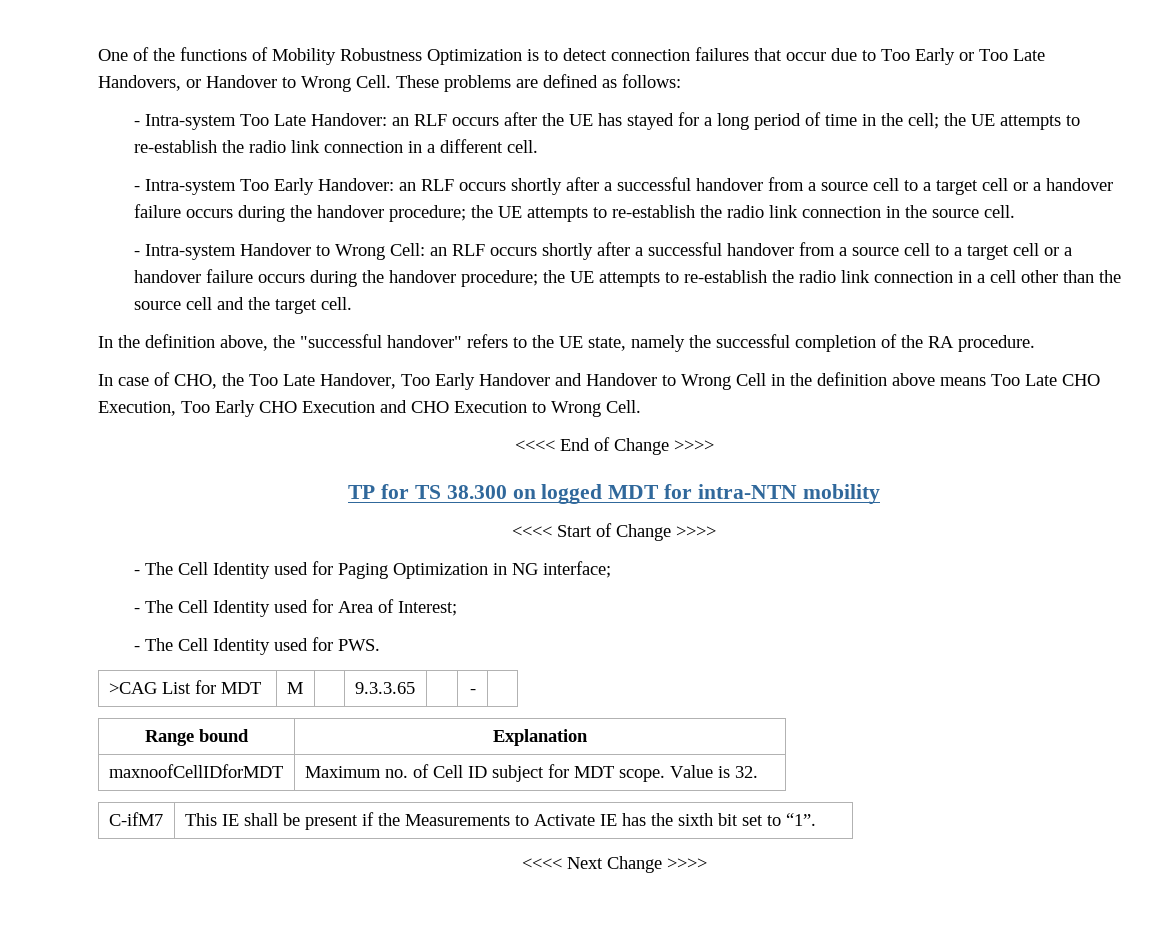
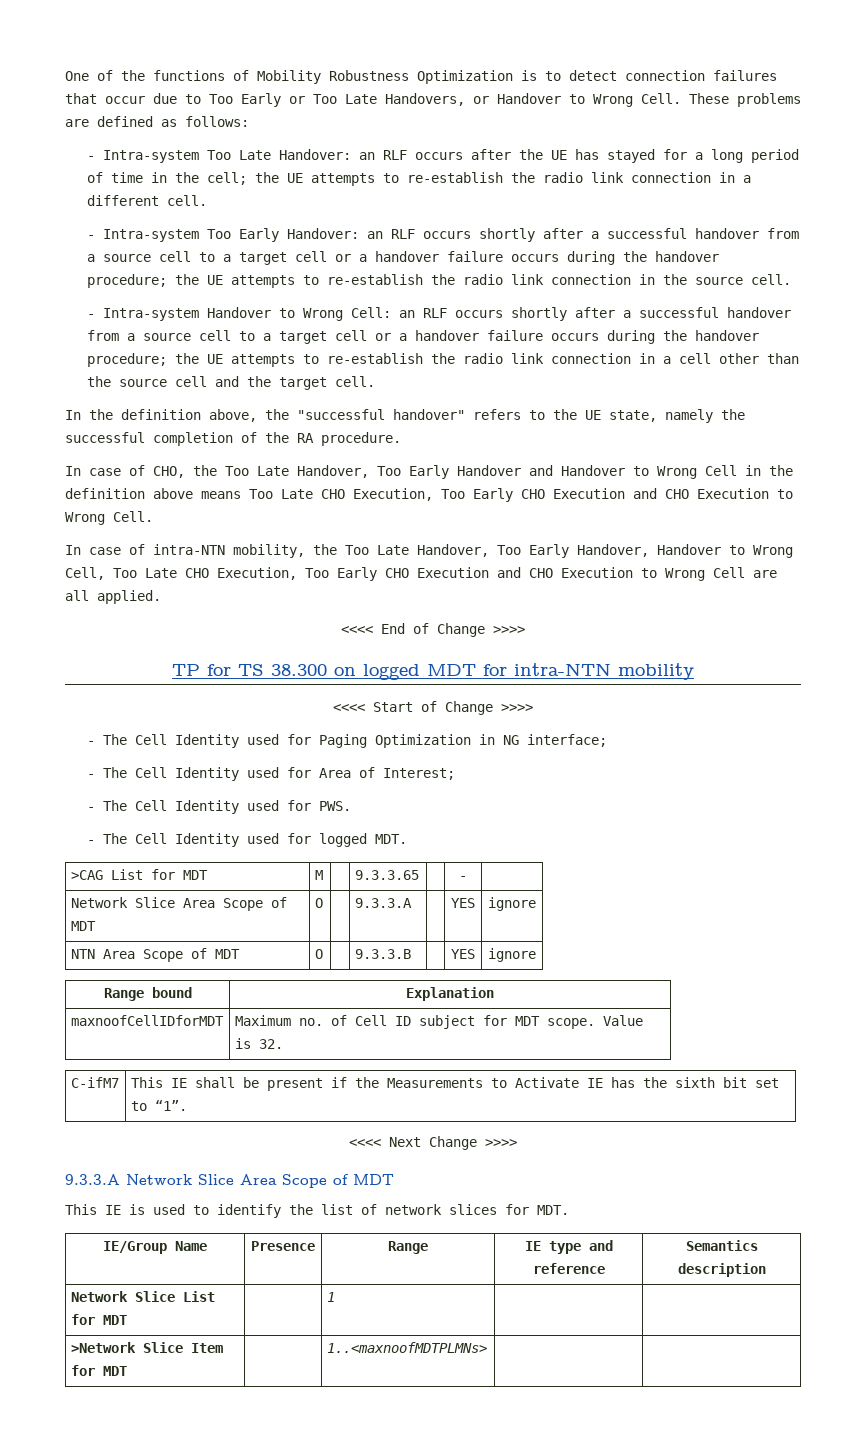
(641, 406) none -> [65,544,793,558] [65,567,777,581] [65,590,161,604] // In case of intra-NTN mobility, the Too Late Handover, Too Early Handover, Handover to Wrong Cell, Too Late CHO Execution, Too Early CHO Execution and CHO Execution to Wrong Cell are all applied.
(380, 645) none -> [87,833,408,847] // - The Cell Identity used for logged MDT.
(476, 691) none -> [70,897,287,911] [70,921,96,931] [314,898,323,908] [354,898,412,908] [451,898,475,908] [488,897,536,911] [70,948,240,962] [314,949,323,959] [354,949,411,959] [451,949,475,959] [488,948,536,962] // Network Slice Area Scope of MDT | O | | 9.3.3.A | | YES | ignore // NTN Area Scope of MDT | O | | 9.3.3.B | | YES | ignore
(707, 863) none -> [65,1174,394,1188] [65,1204,569,1218] [103,1241,207,1254] [251,1241,315,1251] [388,1241,428,1254] [524,1240,613,1254] [532,1263,605,1274] [685,1240,758,1251] [677,1263,766,1277] [70,1291,215,1302] [70,1314,127,1325] [326,1292,335,1302] [70,1342,223,1353] [70,1365,127,1376] [326,1342,487,1353] // 9.3.3.A Network Slice Area Scope of MDT // This IE is used to identify the list of network slices for MDT. // IE/Group Name | Presence | Range | IE type and reference | Semantics description // Network Slice List for MDT | | 1 | | // >Network Slice Item for MDT | | 1..<maxnoofMDTPLMNs> | |

